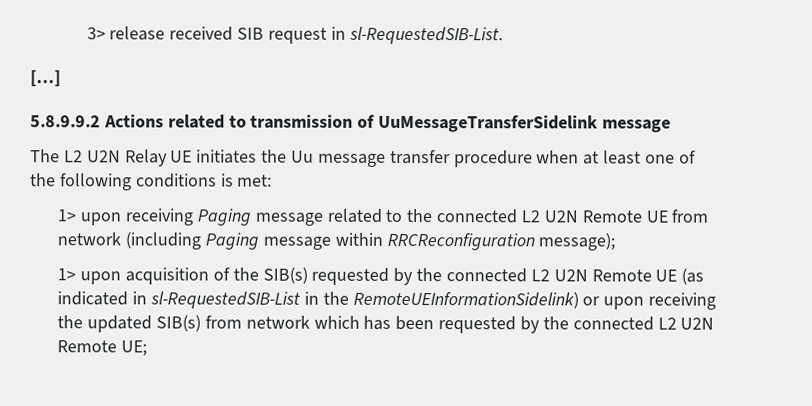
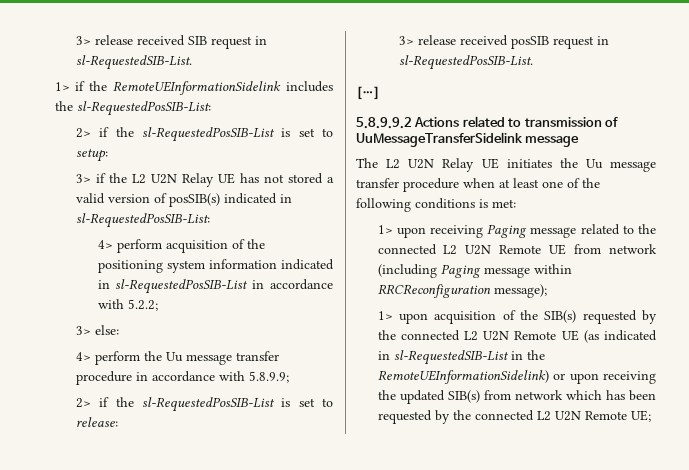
(503, 35) none -> [54,81,333,95] [54,101,211,116] [76,127,333,142] [76,149,109,162] [76,173,334,187] [76,193,293,207] [76,213,211,228] [97,239,265,253] [97,259,334,273] [97,279,333,294] [97,299,158,311] [76,325,120,335] [76,351,280,365] [76,371,290,385] [76,397,333,412] [76,417,119,427] [399,35,610,49] [399,55,534,70] // 1> if the RemoteUEInformationSidelink includes the sl-RequestedPosSIB-List: // 2> if the sl-RequestedPosSIB-List is set to setup: // 3> if the L2 U2N Relay UE has not stored a valid version of posSIB(s) indicated in sl-RequestedPosSIB-List: // 4> perform acquisition of the positioning system information indicated in sl-RequestedPosSIB-List in accordance with 5.2.2; // 3> else: // 4> perform the Uu message transfer procedure in accordance with 5.8.9.9; // 2> if the sl-RequestedPosSIB-List is set to release: // 3> release received posSIB request in sl-RequestedPosSIB-List.

